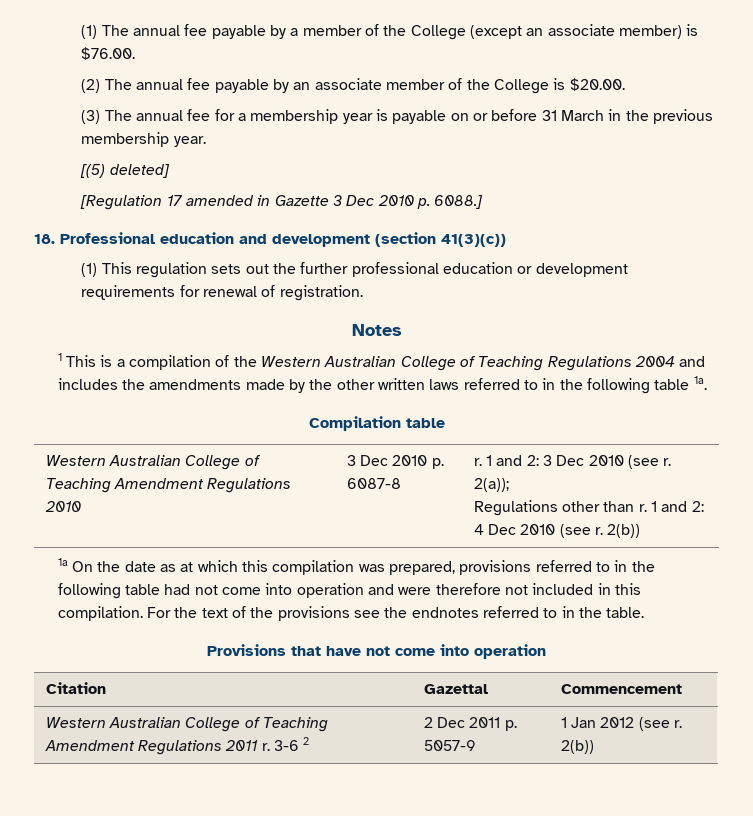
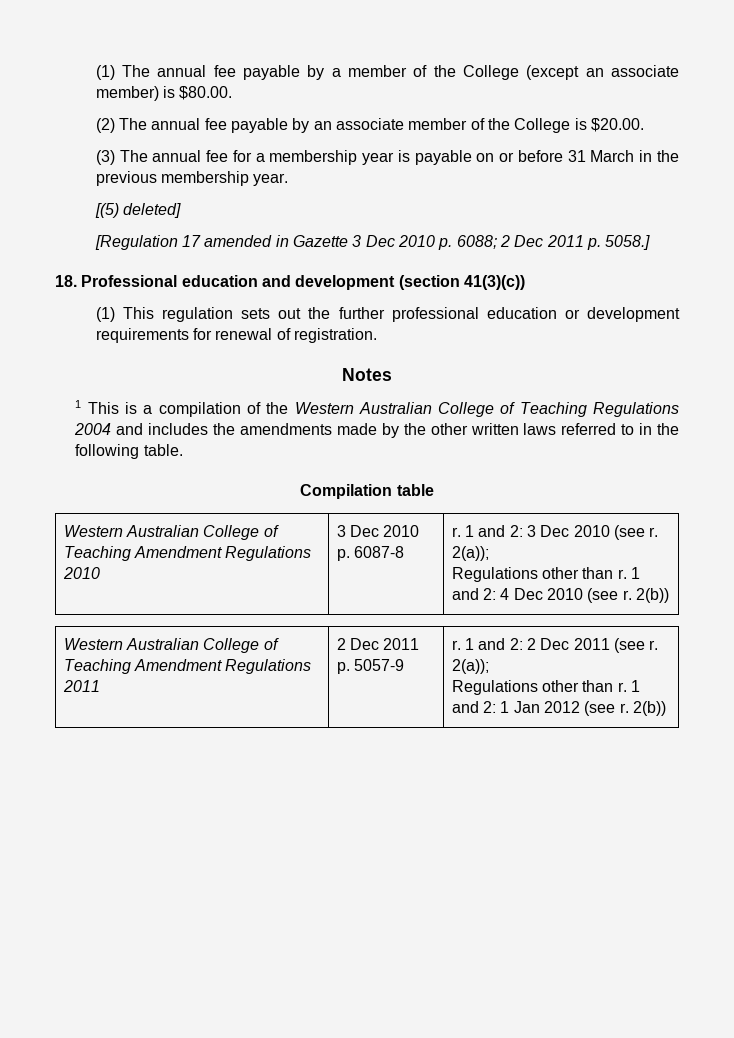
[81,47,136,60] $76.00. -> [179,86,233,100] $80.00.
[434,195,484,209] 6088.] -> [456,235,651,250] 6088; 2 Dec 2011 p. 5058.]
[654,376,707,390] table 1a. -> [143,444,183,456] table.
[57,558,655,575] [57,583,641,599] [57,606,645,621] [207,644,546,659] [45,682,106,694] [423,684,488,694] [560,684,682,694] // 1a On the date as at which this compilation was prepared, provisions referred to in the following table had not come into operation and were therefore not included in this compilation. For the text of the provisions see the endnotes referred to in the table. // Provisions that have not come into operation // Citation | Gazettal | Commencement -> (669, 595) none
[261,737,310,751] r. 3-6 2 -> (100, 686) none
(476, 745) none -> [451,638,659,653] [451,659,489,674] [451,680,640,695] [451,701,496,713] r. 1 and 2: 2 Dec 2011 (see r. 2(a)); // Regulations other than r. 1 and 2:

